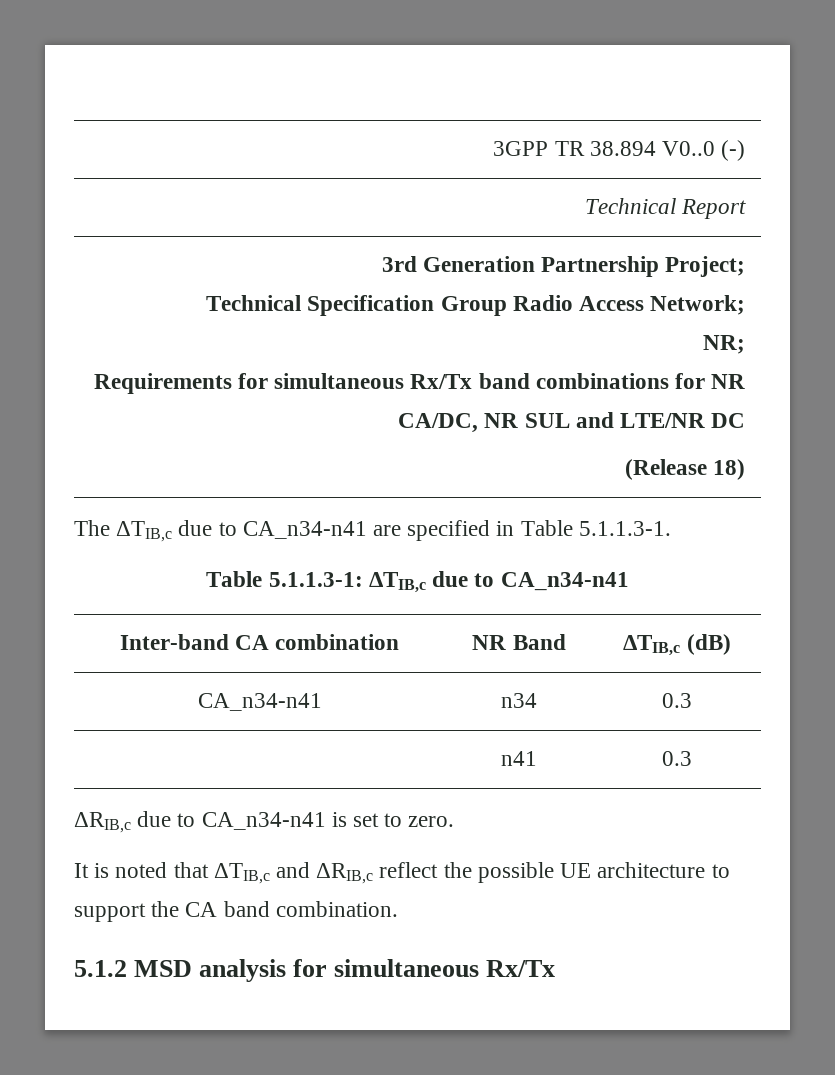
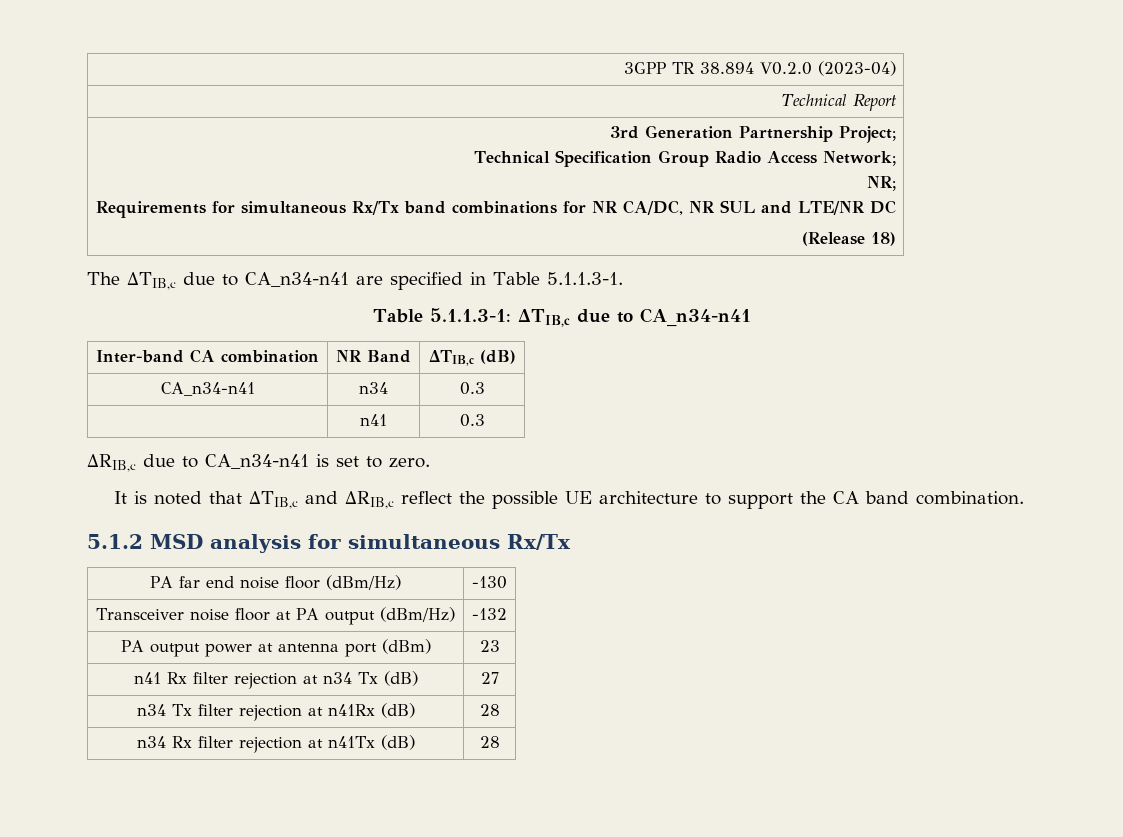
[662,140,746,161] V0..0 (-) -> [759,61,896,76] V0.2.0 (2023-04)
(556, 968) none -> [150,575,401,590] [472,576,507,589] [96,607,455,625] [472,608,507,620] [120,639,431,657] [479,640,500,652] [133,671,418,689] [480,672,499,684] [136,703,415,721] [479,704,500,716] [136,735,415,753] [479,736,500,748] // PA far end noise floor (dBm/Hz) | -130 // Transceiver noise floor at PA output (dBm/Hz) | -132 // PA output power at antenna port (dBm) | 23 // n41 Rx filter rejection at n34 Tx (dB) | 27 // n34 Tx filter rejection at n41Rx (dB) | 28 // n34 Rx filter rejection at n41Tx (dB) | 28

